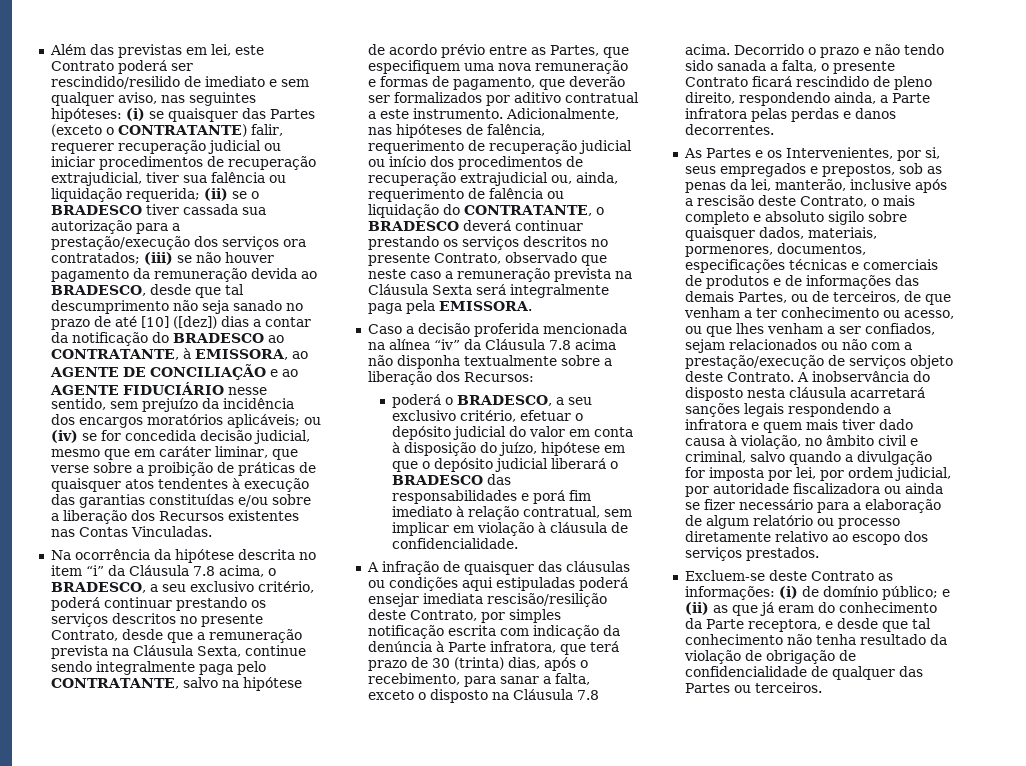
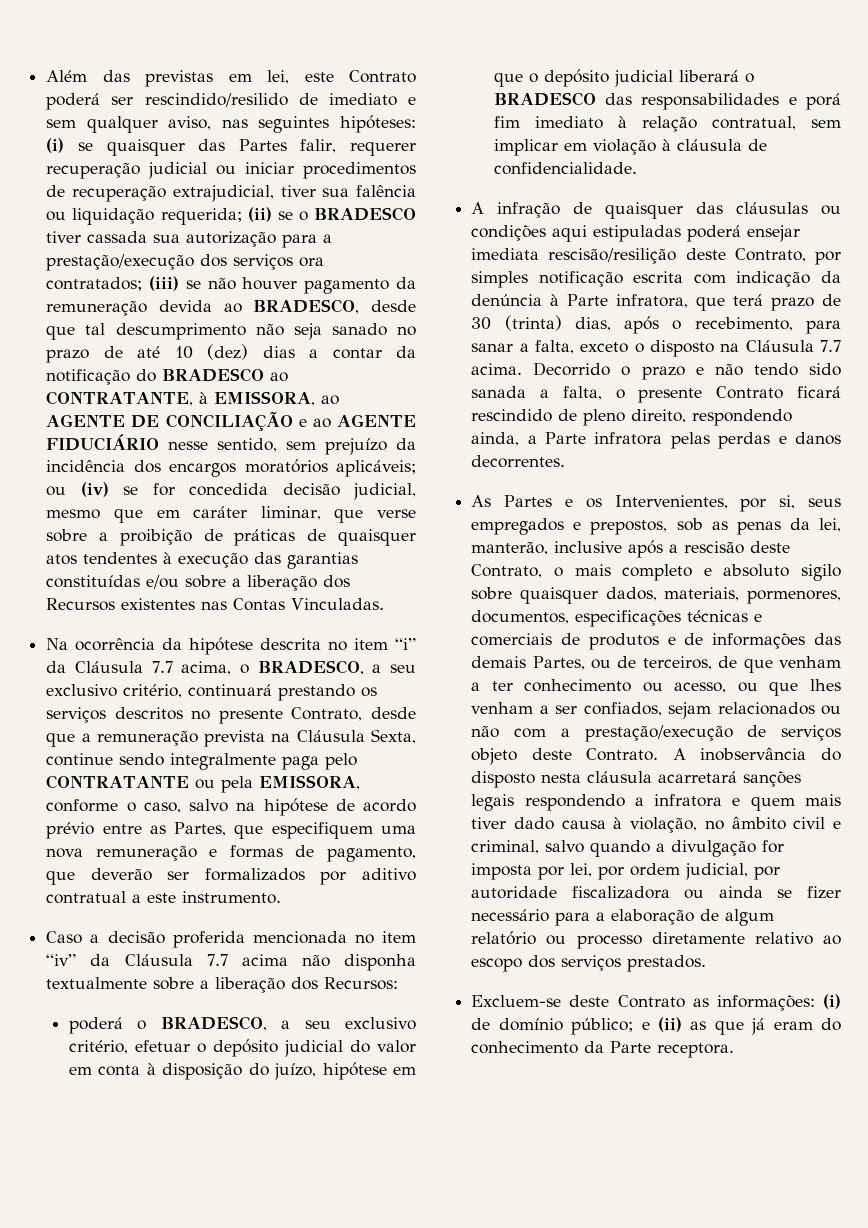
[50,124,247,137] (exceto o CONTRATANTE) -> (287, 145) none
[140,316,217,329] [10] ([dez]) -> [174,344,249,360] 10 (dez)
[192,566,215,576] 7.8 -> [151,661,173,673] 7.7
[50,597,172,611] poderá continuar -> [188,684,273,697] continuará
[50,678,179,689] CONTRATANTE, -> [46,775,361,793] [46,799,181,813] CONTRATANTE ou pela EMISSORA, conforme o caso,
[505,108,619,120] [367,124,545,138] [367,140,632,154] [367,156,583,170] [367,172,618,186] [367,188,564,202] [367,204,604,218] [367,220,583,231] [367,236,608,250] [367,252,607,266] [367,268,632,282] [367,284,609,298] [367,300,532,314] Adicionalmente, nas hipóteses de falência, requerimento de recuperação judicial ou início dos procedimentos de recuperação extrajudicial ou, ainda, requerimento de falência ou liquidação do CONTRATANTE, o BRADESCO deverá continuar prestando os serviços descritos no presente Contrato, observado que neste caso a remuneração prevista na Cláusula Sexta será integralmente paga pela EMISSORA. -> (282, 897) none
[367,339,430,350] na alínea -> [354,931,416,944] no item
[548,340,571,350] 7.8 -> [206,954,228,966] 7.7
[576,690,599,700] 7.8 -> [820,340,841,352] 7.7
[747,618,931,632] [684,634,947,645] [683,650,856,664] [684,666,923,680] [684,682,822,693] receptora, e desde que tal conhecimento não tenha resultado da violação de obrigação de confidencialidade de qualquer das Partes ou terceiros. -> [657,1043,735,1058] receptora.

